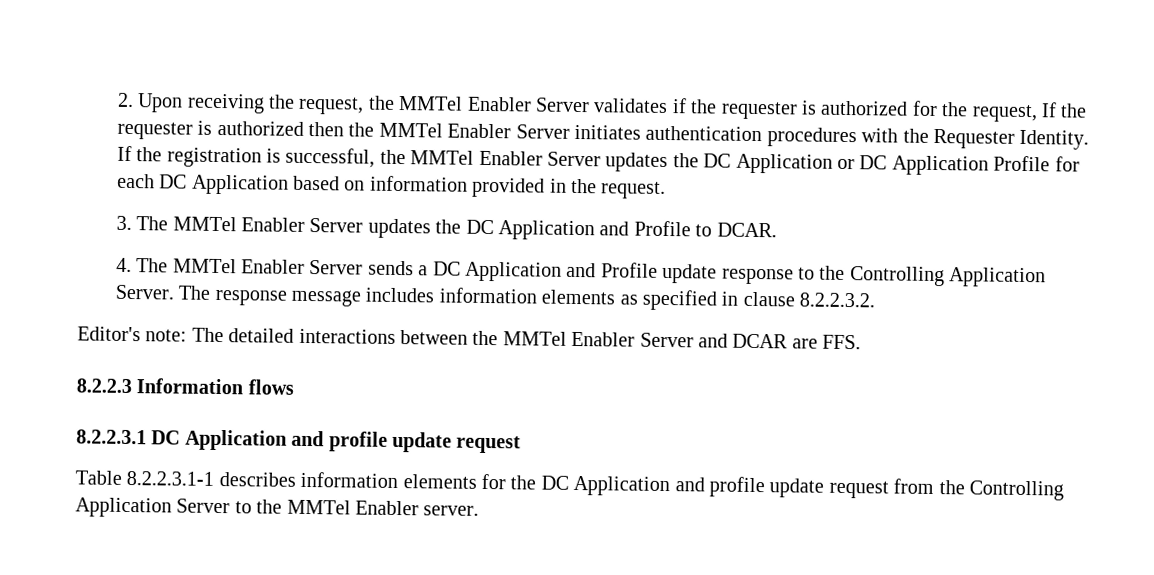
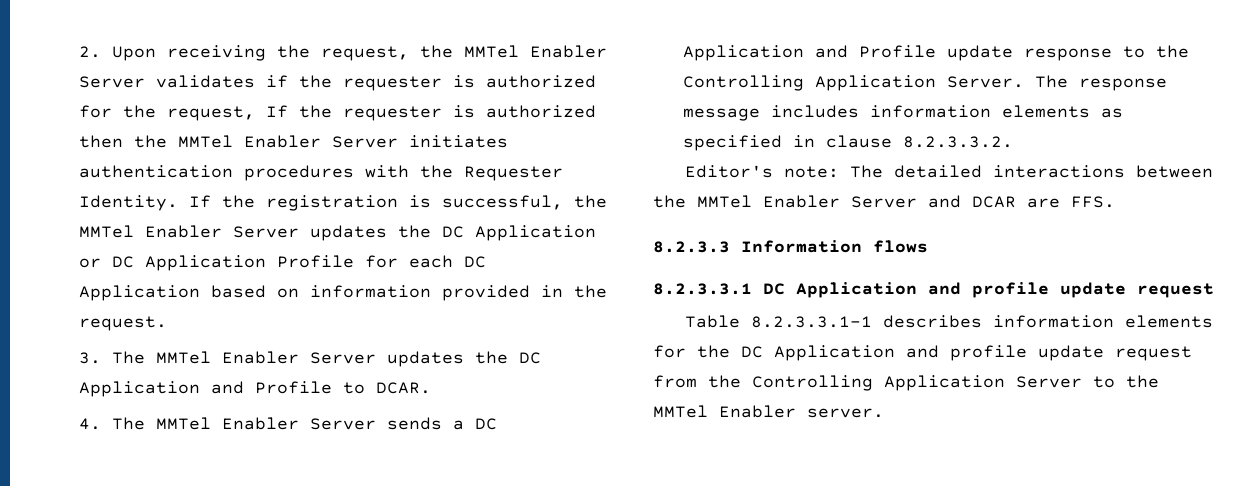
[799,292,876,308] 8.2.2.3.2. -> [903,136,1014,148] 8.2.3.3.2.
[76,378,132,394] 8.2.2.3 -> [653,241,730,253] 8.2.3.3
[76,429,147,445] 8.2.2.3.1 -> [653,283,752,295] 8.2.3.3.1
[126,470,215,486] 8.2.2.3.1-1 -> [750,316,872,328] 8.2.3.3.1-1

